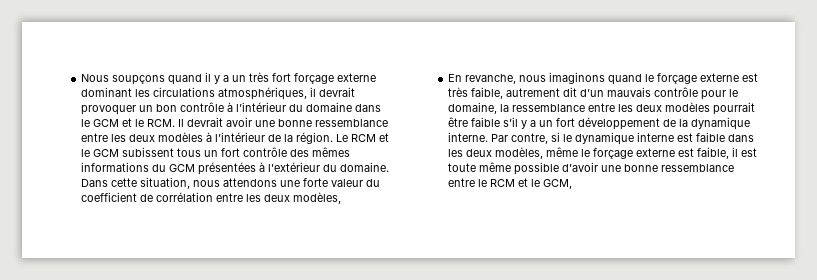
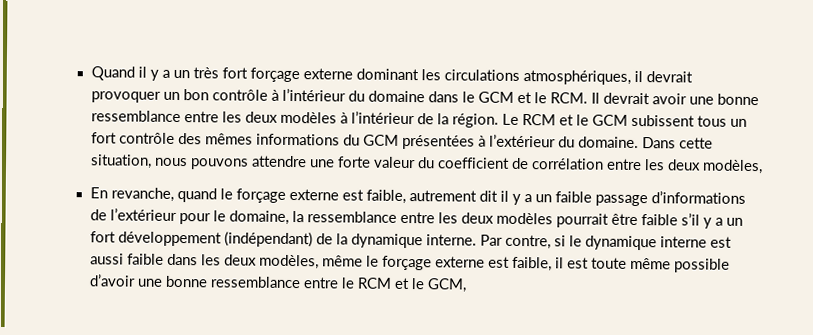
[81,74,203,85] Nous soupçons quand -> [90,66,135,81] Quand
[223,178,278,187] attendons -> [189,155,307,170] pouvons attendre
[519,72,606,84] nous imaginons -> (174, 194) none
[448,87,469,97] très -> (364, 195) none
[580,87,699,97] d’un mauvais contrôle -> [499,190,746,207] [89,208,177,221] il y a un faible passage d’informations de l’extérieur
(661, 123) none -> [223,231,313,248] (indépendant)
(694, 137) none -> [89,253,124,265] aussi

